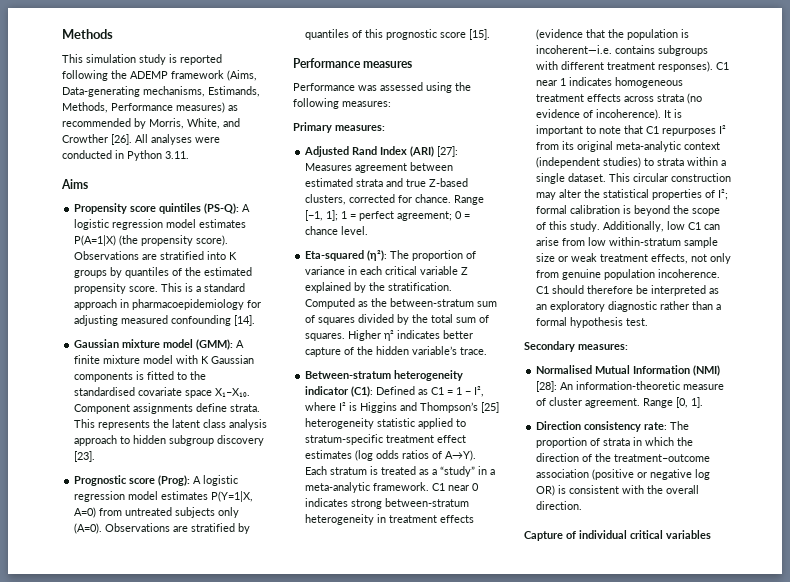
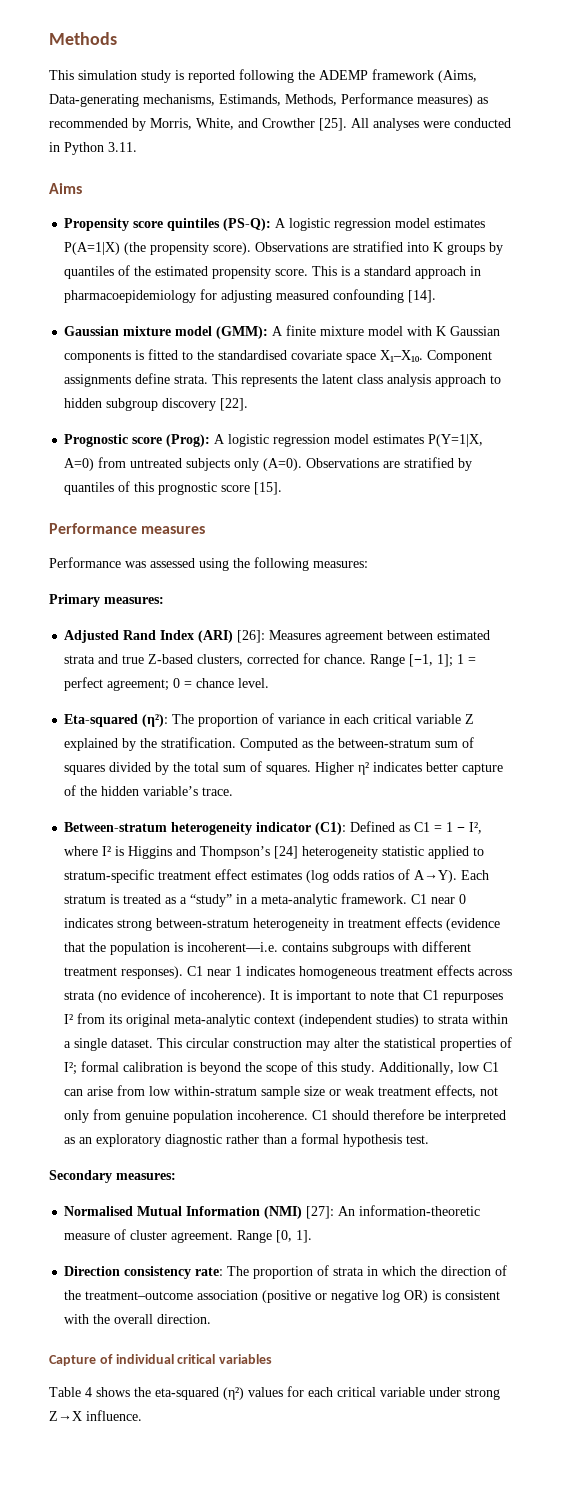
[111,134,132,145] [26]. -> [319,118,347,131] [25].
[74,451,96,462] [23]. -> [220,398,249,411] [22].
[437,146,459,157] [27]: -> [237,630,266,643] [26]:
[481,402,500,413] [25] -> [274,846,299,859] [24]
[536,381,558,392] [28]: -> [306,1206,335,1219] [27]:
(711, 534) none -> [49,1386,500,1400] [49,1410,142,1421] // Table 4 shows the eta-squared (η²) values for each critical variable under strong Z→X influence.

